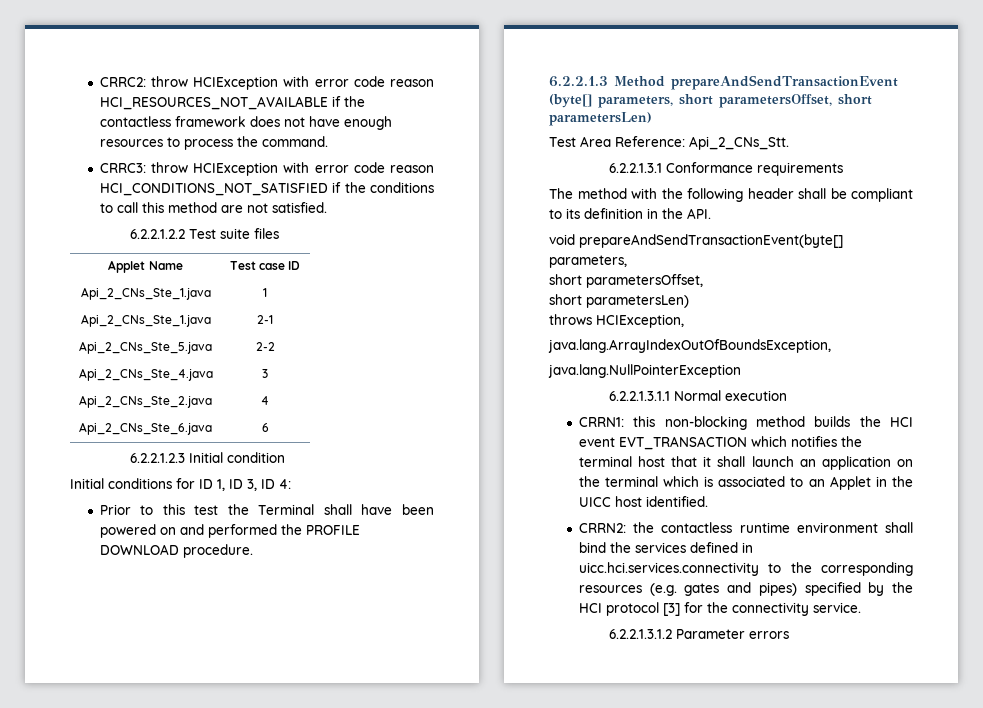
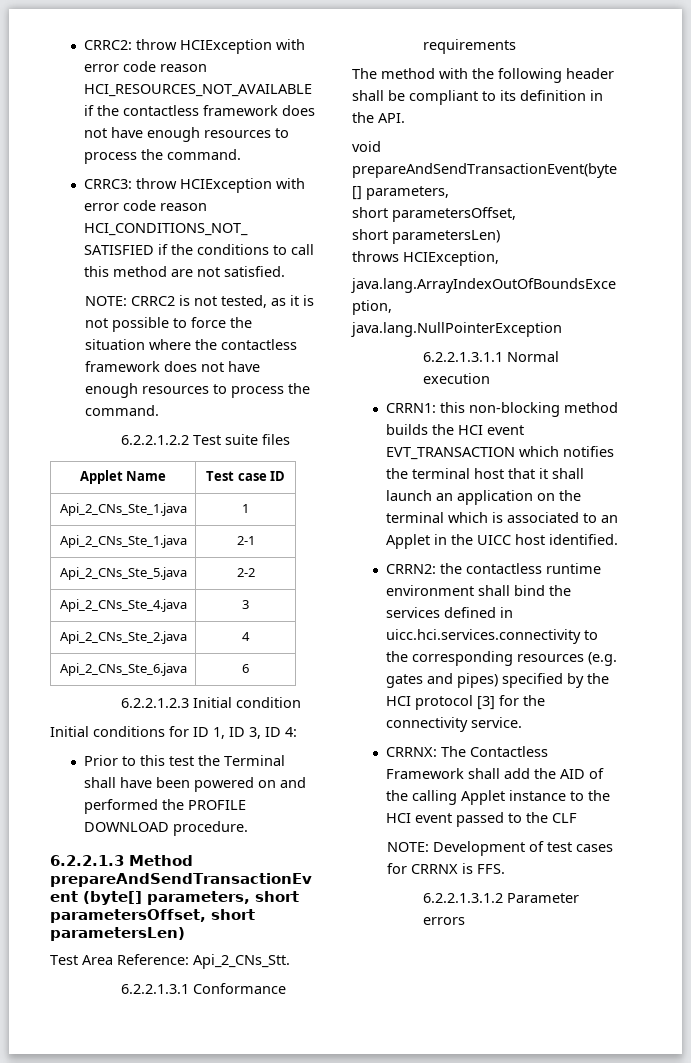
(327, 207) none -> [85,295,315,308] [85,317,253,332] [85,339,298,350] [85,361,261,372] [85,383,311,398] [85,405,160,416] // NOTE: CRRC2 is not tested, as it is not possible to force the situation where the contactless framework does not have enough resources to process the command.
(861, 607) none -> [385,746,548,757] [385,768,604,779] [385,790,610,805] [385,812,577,827] [387,841,614,856] [387,863,506,874] // CRRNX: The Contactless Framework shall add the AID of the calling Applet instance to the HCI event passed to the CLF // NOTE: Development of test cases for CRRNX is FFS.

